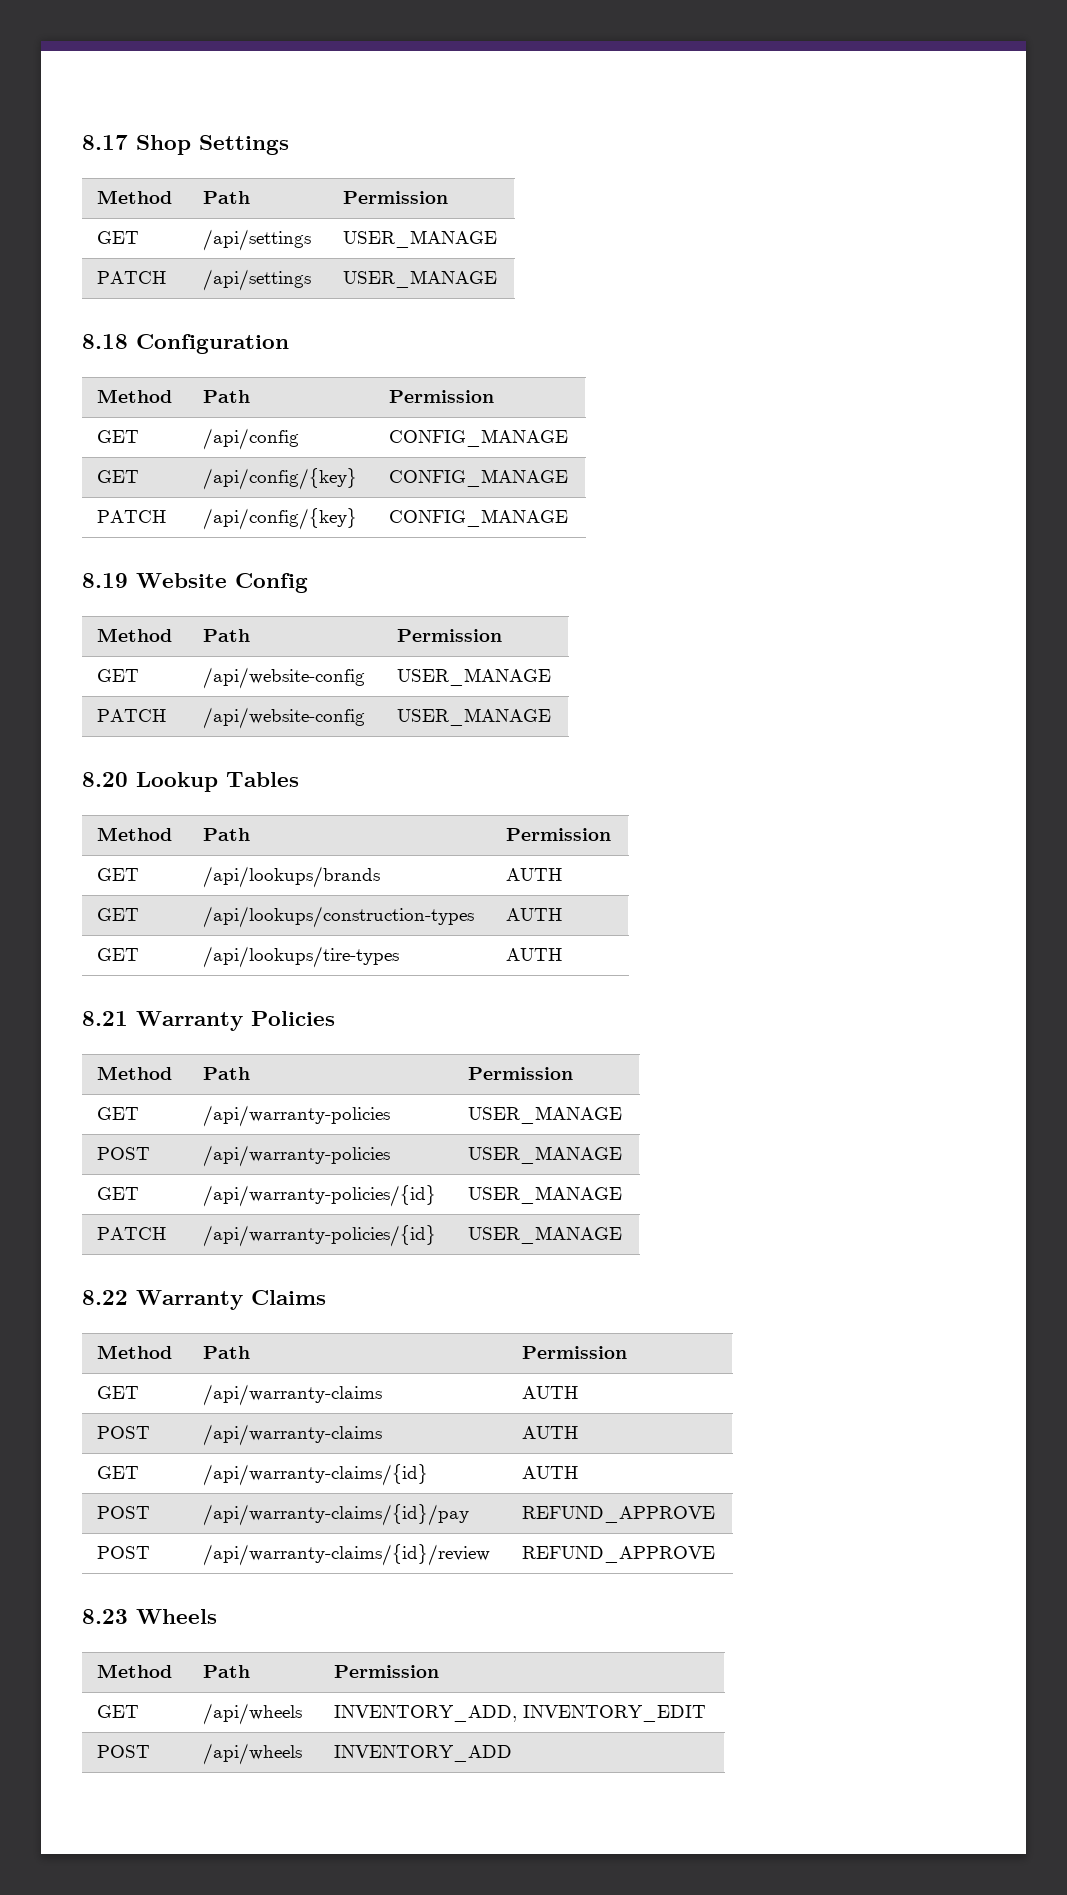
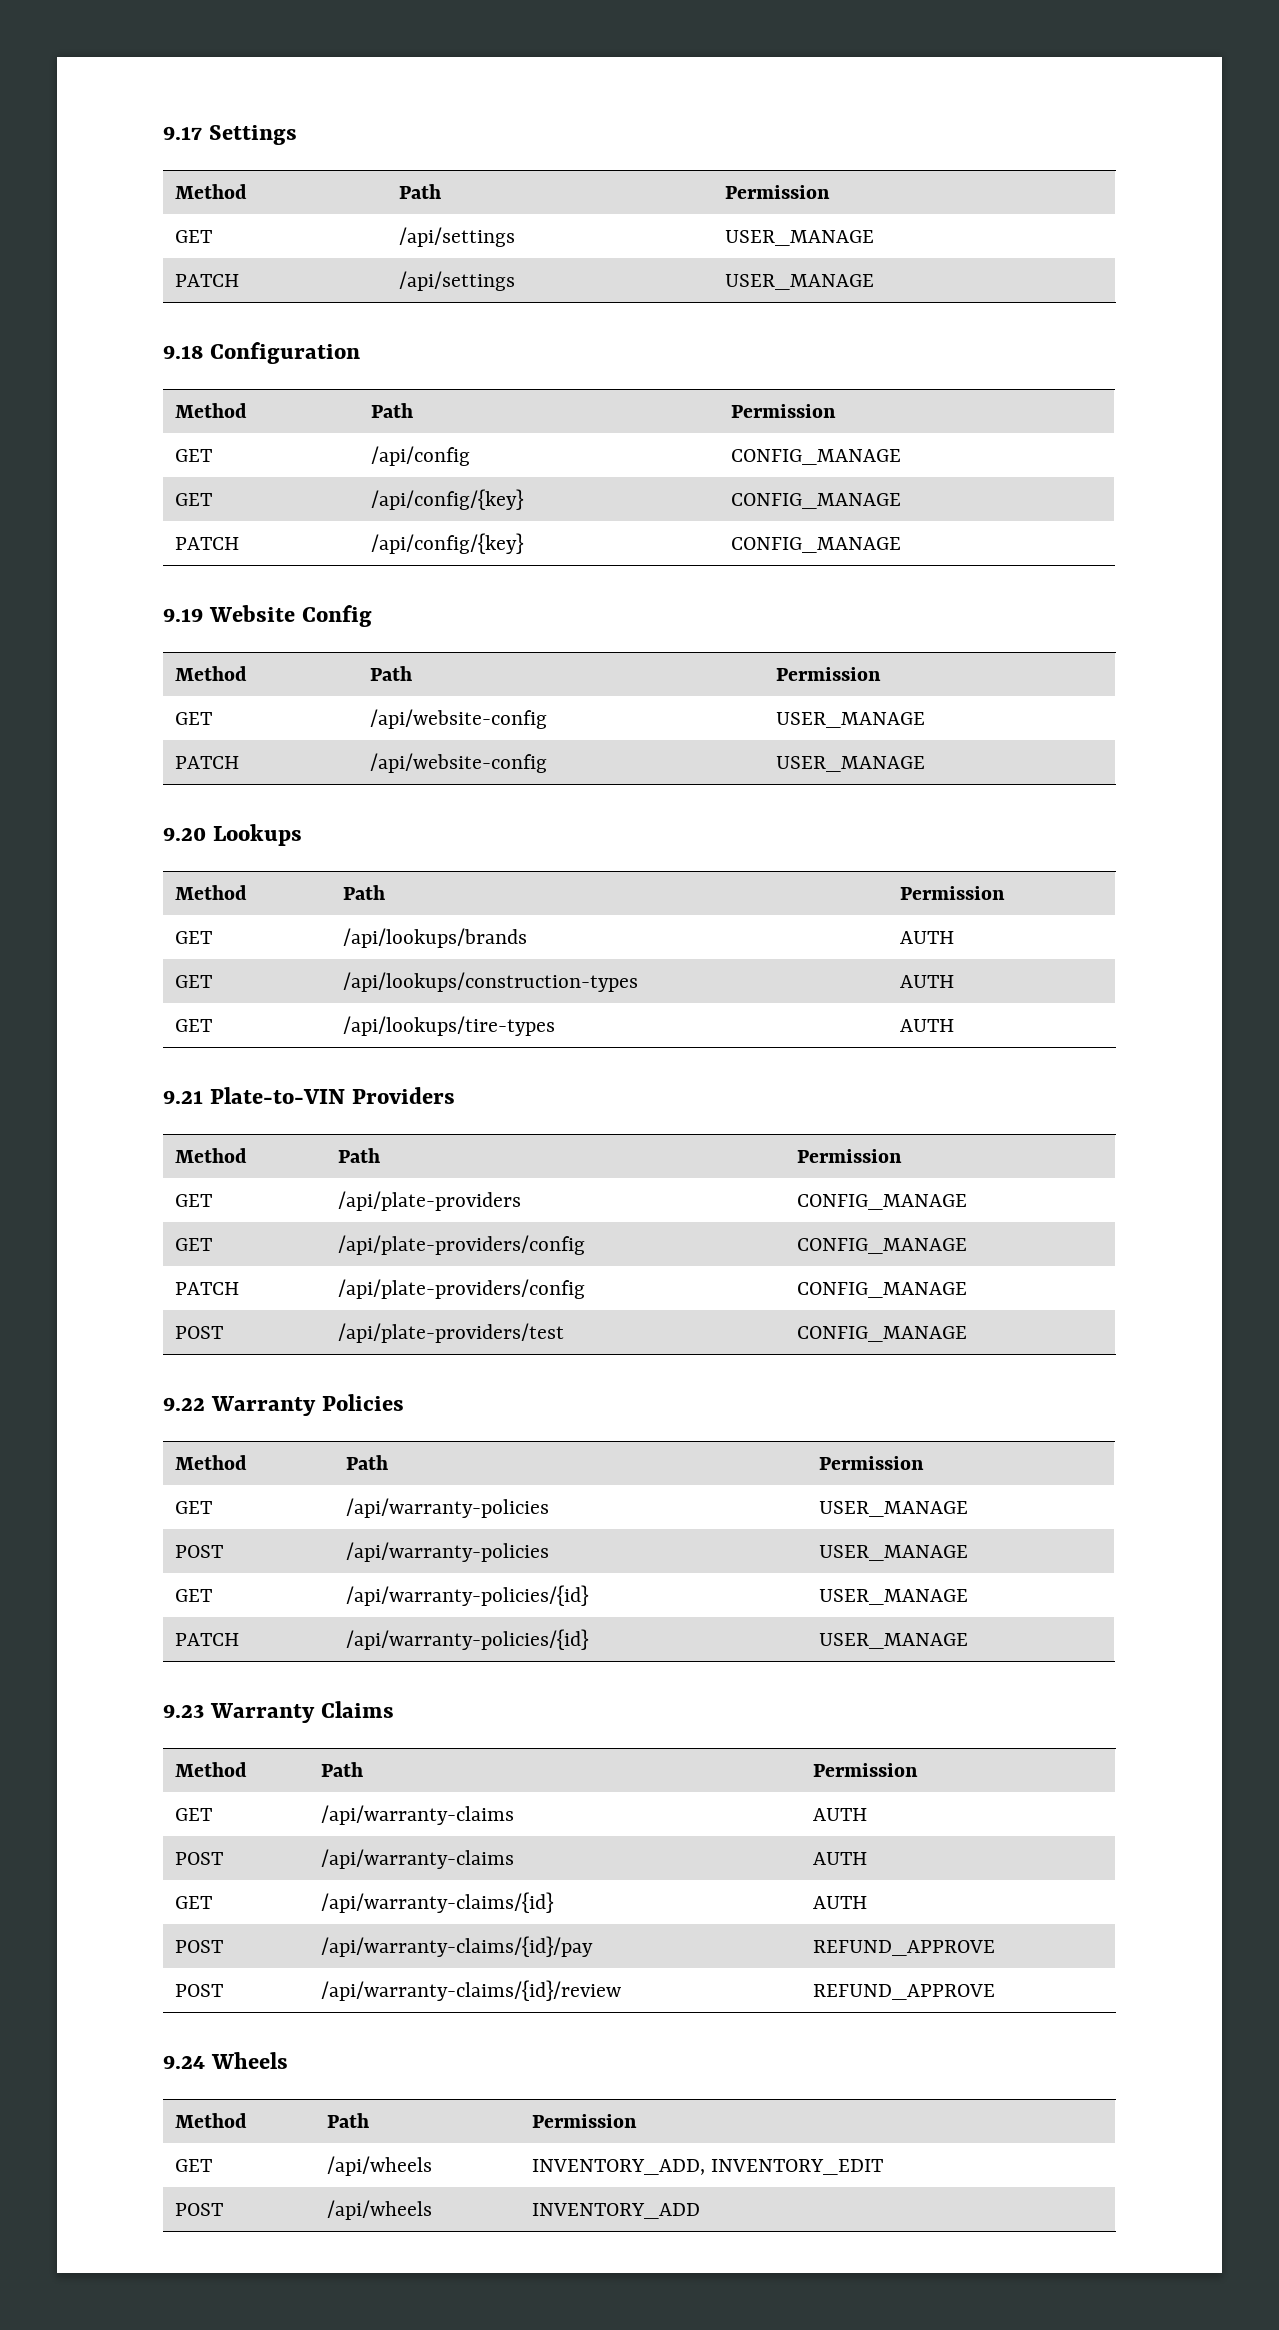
[82,135,191,155] 8.17 Shop -> [163,126,202,140] 9.17
[82,334,128,349] 8.18 -> [163,345,203,359] 9.18
[82,573,128,588] 8.19 -> [163,608,203,622] 9.19
[82,772,299,792] 8.20 Lookup Tables -> [163,824,303,846] 9.20 Lookups
[82,1011,128,1026] 8.21 -> [163,1087,456,1104] [175,1148,248,1163] [338,1148,381,1163] [797,1149,903,1163] [175,1194,213,1207] [338,1191,522,1211] [797,1194,968,1210] [175,1238,213,1251] [338,1235,586,1255] [797,1238,968,1254] [175,1282,240,1295] [338,1279,586,1299] [797,1282,968,1298] [175,1326,224,1339] [338,1323,565,1343] [797,1326,968,1342] [163,1397,205,1411] 9.21 Plate-to-VIN Providers // Method | Path | Permission // GET | /api/plate-providers | CONFIG_MANAGE // GET | /api/plate-providers/config | CONFIG_MANAGE // PATCH | /api/plate-providers/config | CONFIG_MANAGE // POST | /api/plate-providers/test | CONFIG_MANAGE // 9.22
[82,1290,128,1305] 8.22 -> [163,1704,204,1718] 9.23
[82,1609,128,1624] 8.23 -> [163,2055,205,2069] 9.24

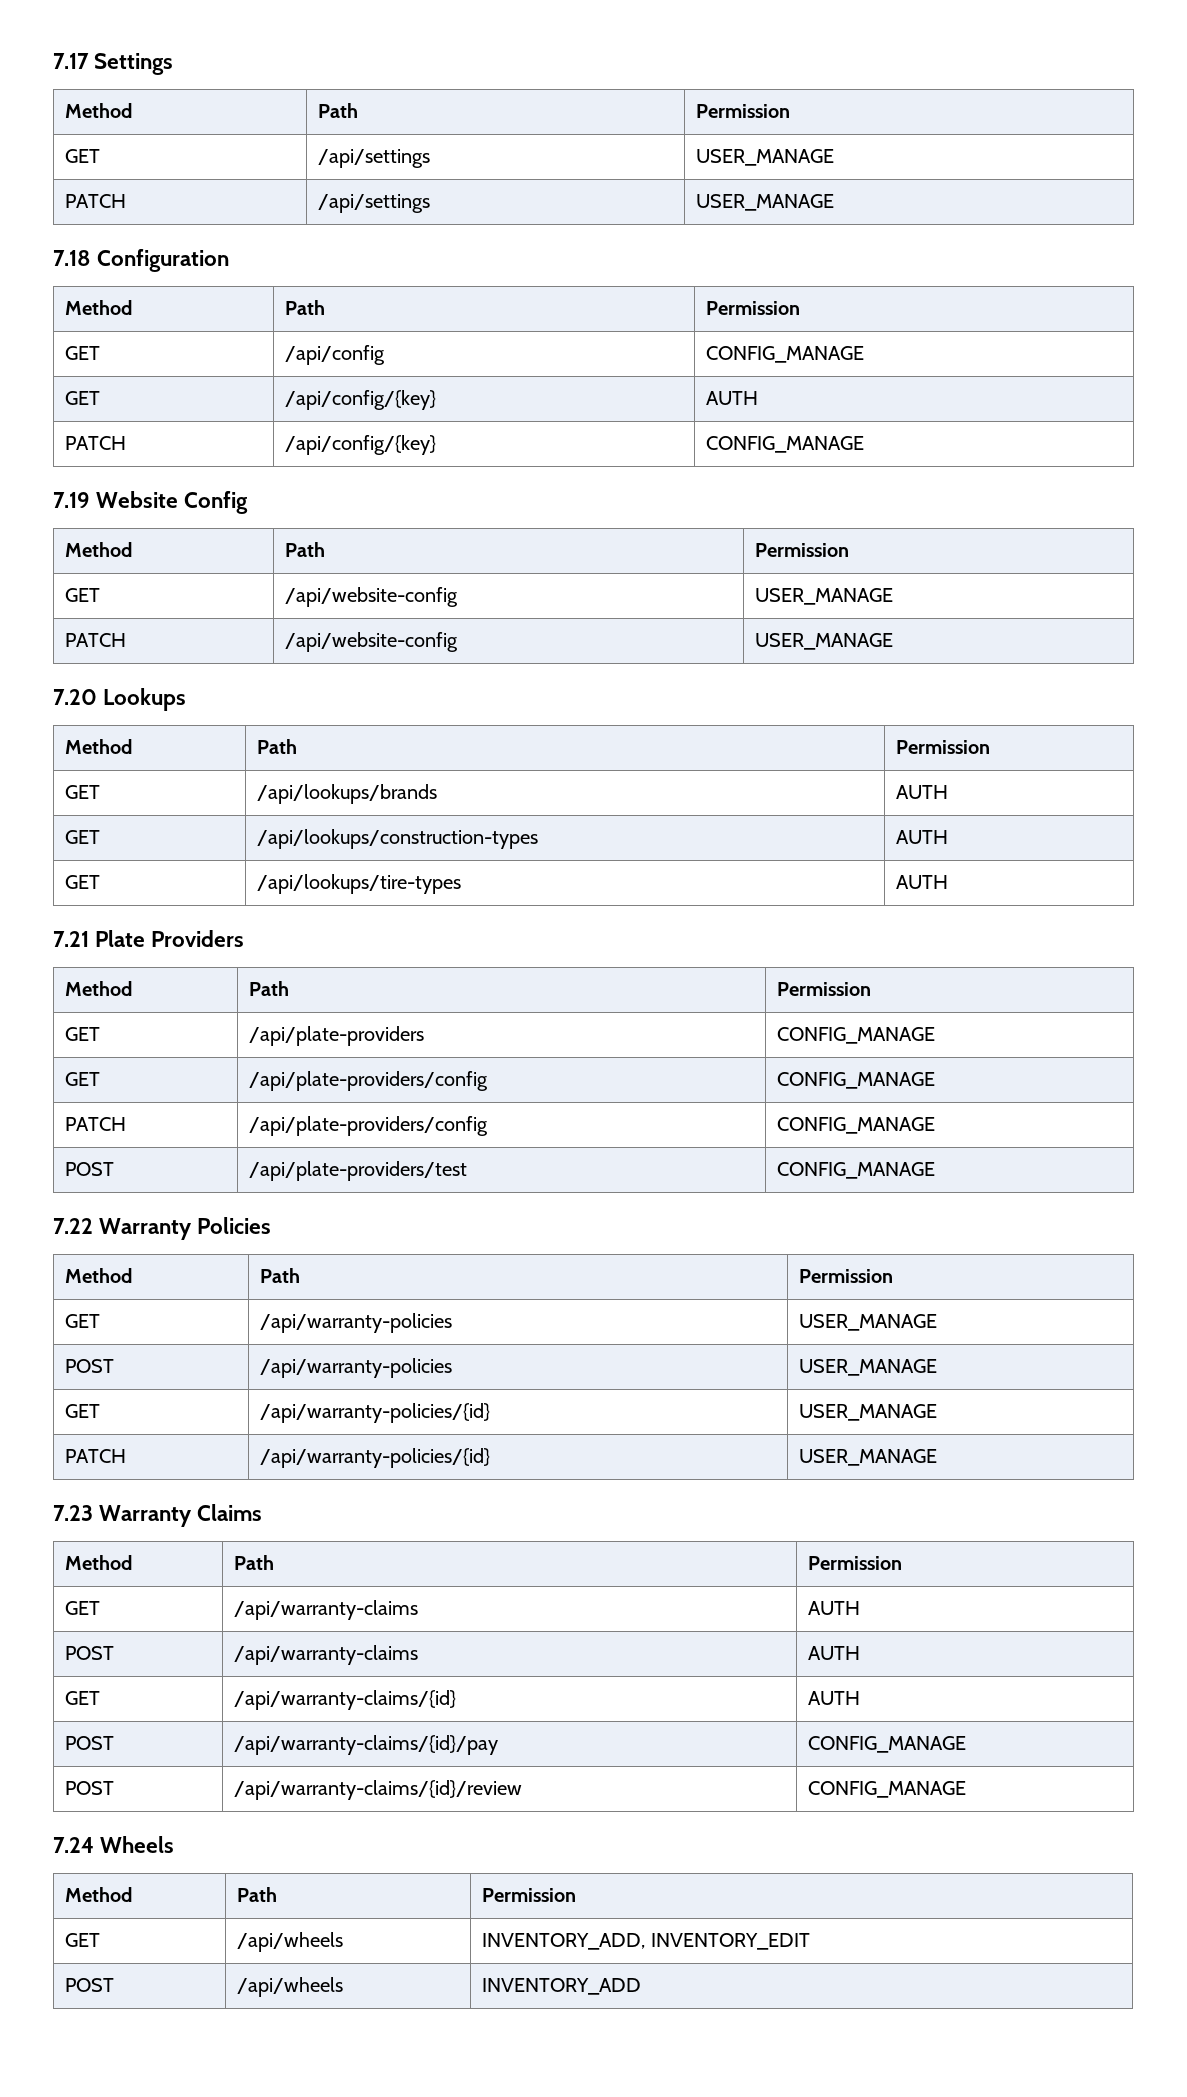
[163,126,202,140] 9.17 -> [53,53,89,69] 7.17
[163,345,203,359] 9.18 -> [53,250,91,266] 7.18
[731,493,902,509] CONFIG_MANAGE -> [706,391,759,405] AUTH
[163,608,203,622] 9.19 -> [53,492,90,508] 7.19
[163,827,206,841] 9.20 -> [53,689,97,705] 7.20
[163,1087,346,1104] 9.21 Plate-to-VIN -> [53,930,146,947] 7.21 Plate
[163,1397,205,1411] 9.22 -> [53,1218,93,1234] 7.22
[163,1704,204,1718] 9.23 -> [53,1505,93,1521] 7.23
[813,1940,996,1956] REFUND_APPROVE -> [808,1736,967,1753] CONFIG_MANAGE
[813,1984,996,2000] [163,2055,205,2069] REFUND_APPROVE // 9.24 -> [808,1781,967,1798] [53,1837,94,1853] CONFIG_MANAGE // 7.24

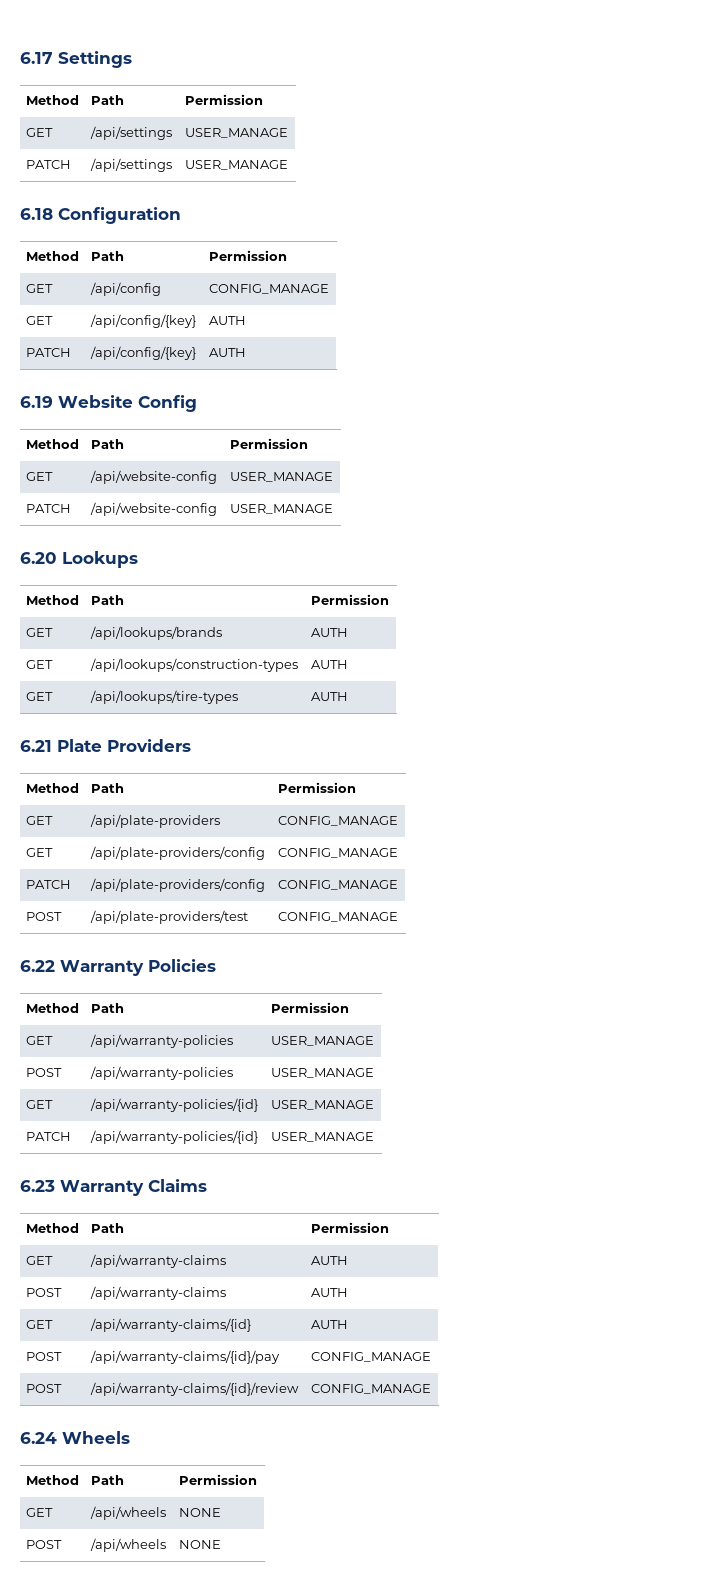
[53,53,89,69] 7.17 -> [20,52,53,64] 6.17
[53,250,91,266] 7.18 -> [20,208,53,220] 6.18
[706,436,865,453] [53,492,90,508] CONFIG_MANAGE // 7.19 -> [208,348,246,357] [20,396,53,408] AUTH // 6.19
[53,689,97,705] 7.20 -> [20,552,57,564] 6.20
[53,931,89,947] 7.21 -> [20,740,52,752] 6.21
[53,1218,93,1234] 7.22 -> [20,960,55,972] 6.22
[53,1505,93,1521] 7.23 -> [20,1180,55,1192] 6.23
[53,1837,94,1853] 7.24 -> [20,1432,57,1444] 6.24
[482,1933,810,1950] | INVENTORY_ADD, INVENTORY_EDIT -> [178,1508,221,1517] | NONE
[482,1978,642,1995] | INVENTORY_ADD -> [178,1540,221,1549] | NONE

